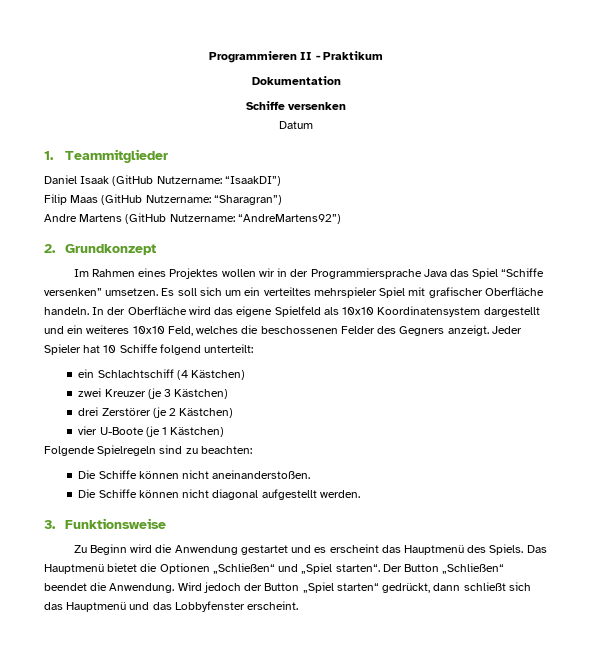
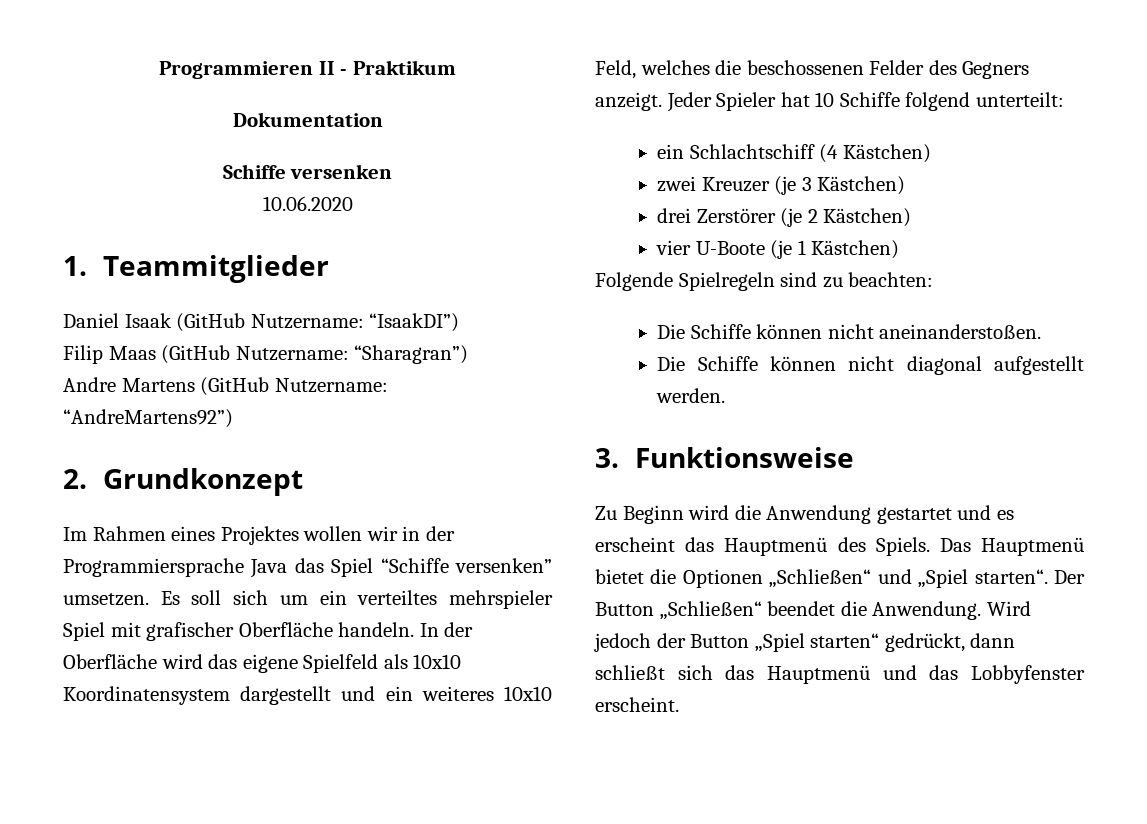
[279,121,313,129] Datum -> [262,196,353,211] 10.06.2020

